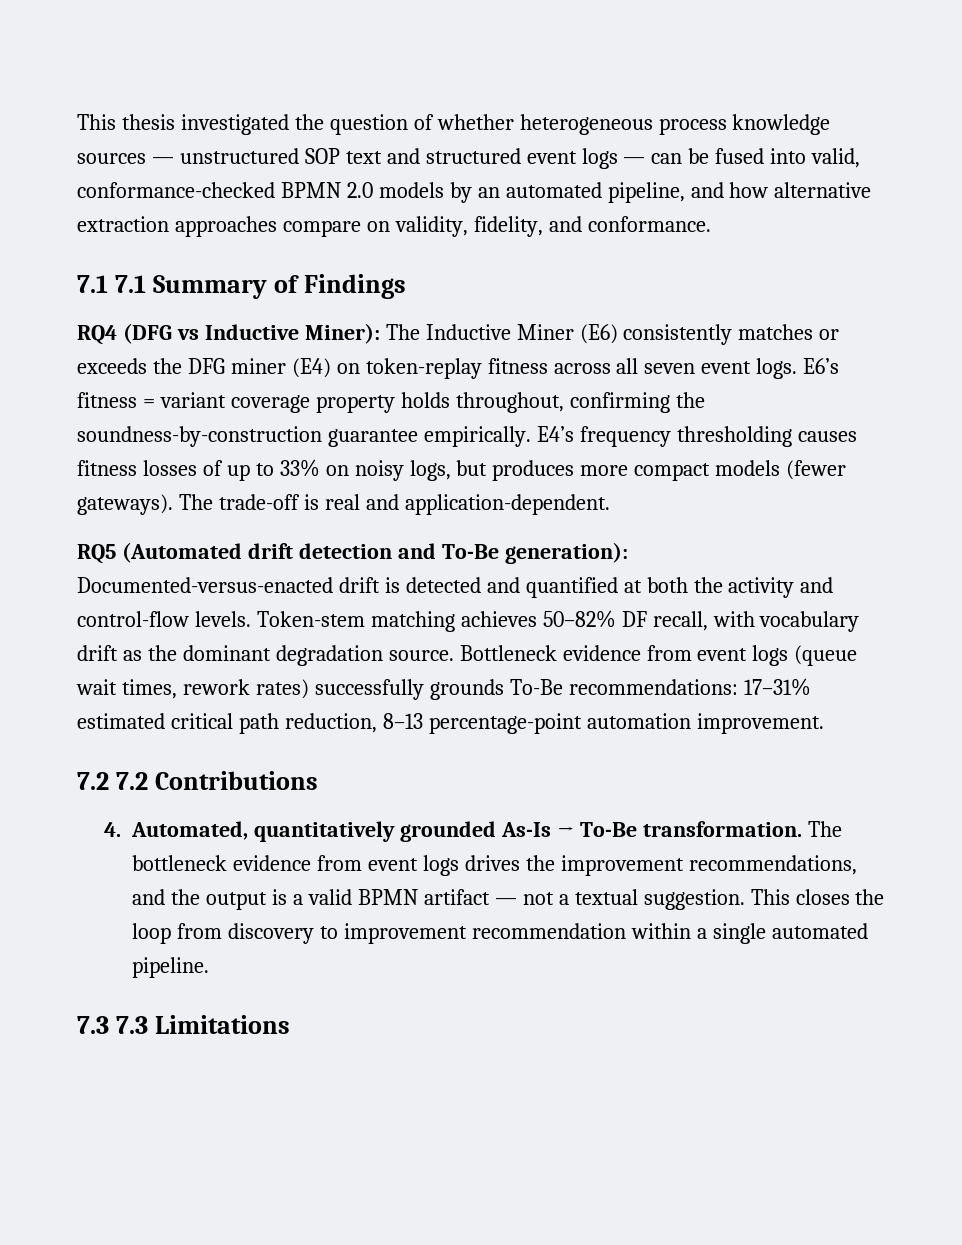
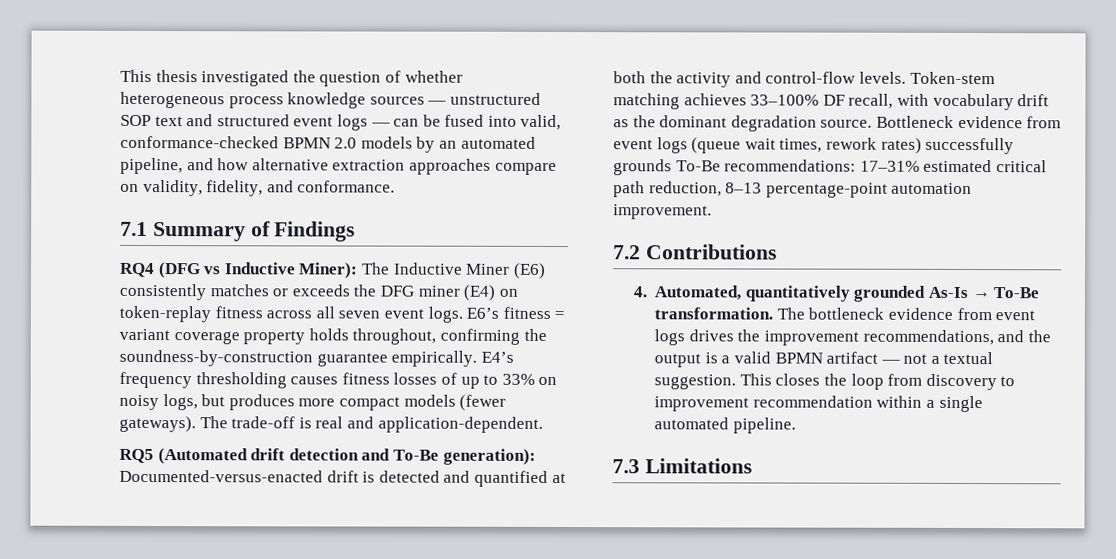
[114,275,146,293] 7.1 -> (148, 228) none
[542,610,616,628] 50–82% -> [750,94,820,106] 33–100%
[115,772,148,790] 7.2 -> (641, 252) none
[115,1016,148,1034] 7.3 -> (640, 466) none

